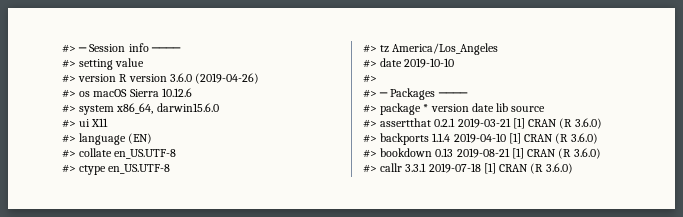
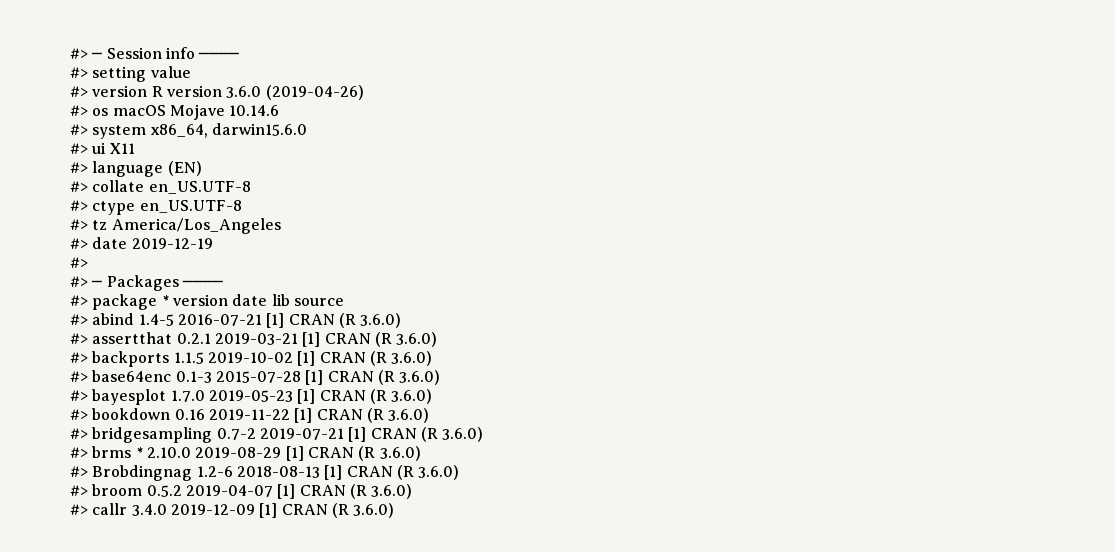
[129,88,192,97] Sierra 10.12.6 -> [169,104,280,120] Mojave 10.14.6
[404,58,455,68] 2019-10-10 -> [131,238,213,249] 2019-12-19
(546, 109) none -> [70,313,402,328] // #> abind 1.4-5 2016-07-21 [1] CRAN (R 3.6.0)
[432,133,506,143] 1.1.4 2019-04-10 -> [173,351,433,366] [70,370,441,385] [70,389,293,405] 1.1.5 2019-10-02 [1] CRAN (R 3.6.0) // #> base64enc 0.1-3 2015-07-28 [1] CRAN (R 3.6.0) // #> bayesplot 1.7.0 2019-05-23
[435,148,510,158] 0.13 2019-08-21 -> [174,408,430,423] [70,427,484,443] [70,446,421,461] [70,465,460,481] [70,484,273,497] 0.16 2019-11-22 [1] CRAN (R 3.6.0) // #> bridgesampling 0.7-2 2019-07-21 [1] CRAN (R 3.6.0) // #> brms * 2.10.0 2019-08-29 [1] CRAN (R 3.6.0) // #> Brobdingnag 1.2-6 2018-08-13 [1] CRAN (R 3.6.0) // #> broom 0.5.2 2019-04-07
[405,163,481,173] 3.3.1 2019-07-18 -> [131,504,255,516] 3.4.0 2019-12-09

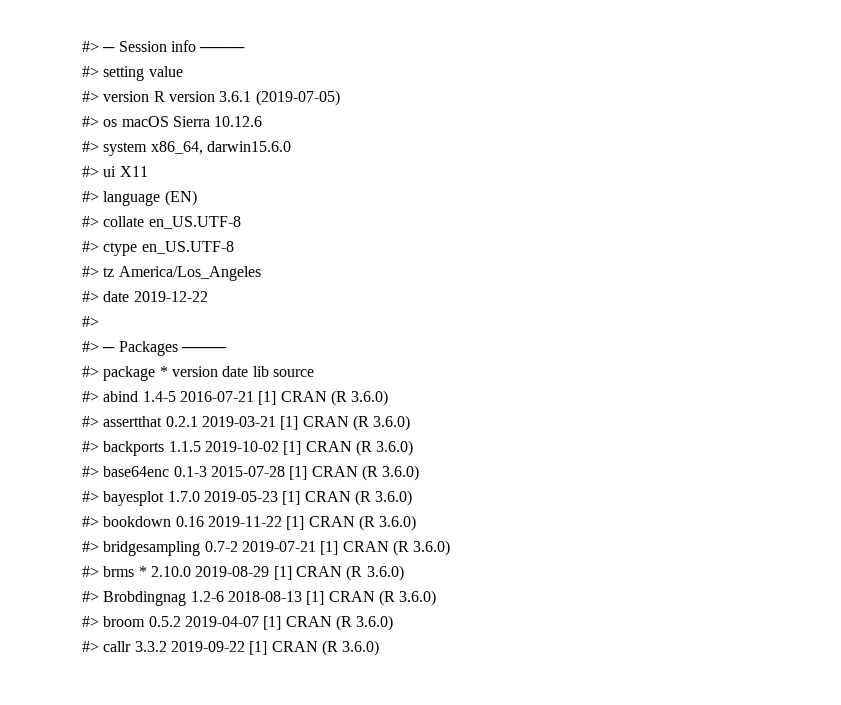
[226,85,364,100] 3.6.0 (2019-04-26) -> [219,90,340,106] 3.6.1 (2019-07-05)
[169,104,280,120] Mojave 10.14.6 -> [172,116,263,127] Sierra 10.12.6
[131,238,213,249] 2019-12-19 -> [133,291,208,302] 2019-12-22
[131,504,255,516] 3.4.0 2019-12-09 -> [134,641,245,652] 3.3.2 2019-09-22

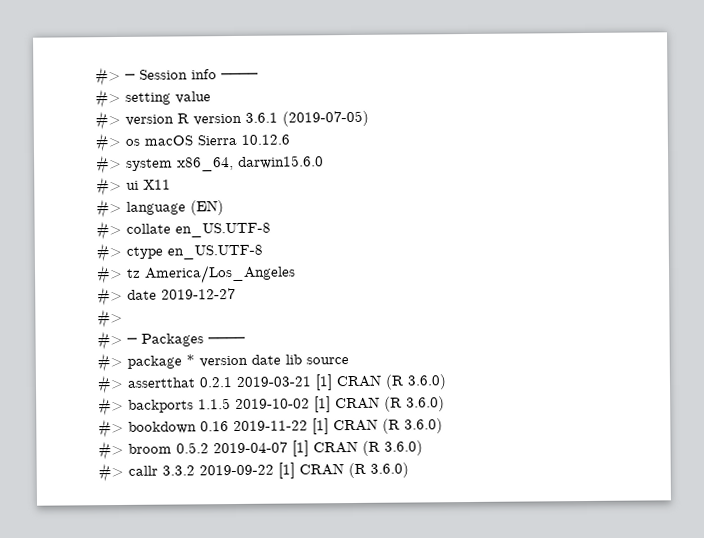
[133,291,208,302] 2019-12-22 -> [161,287,236,300] 2019-12-27
[82,390,389,406] // #> abind 1.4-5 2016-07-21 [1] CRAN (R 3.6.0) -> (349, 361) none
[82,465,420,481] [82,490,413,506] // #> base64enc 0.1-3 2015-07-28 [1] CRAN (R 3.6.0) // #> bayesplot 1.7.0 2019-05-23 [1] CRAN (R 3.6.0) -> (445, 404) none
[82,540,451,556] [82,565,404,581] [82,590,437,606] // #> bridgesampling 0.7-2 2019-07-21 [1] CRAN (R 3.6.0) // #> brms * 2.10.0 2019-08-29 [1] CRAN (R 3.6.0) // #> Brobdingnag 1.2-6 2018-08-13 [1] CRAN (R 3.6.0) -> (443, 426) none

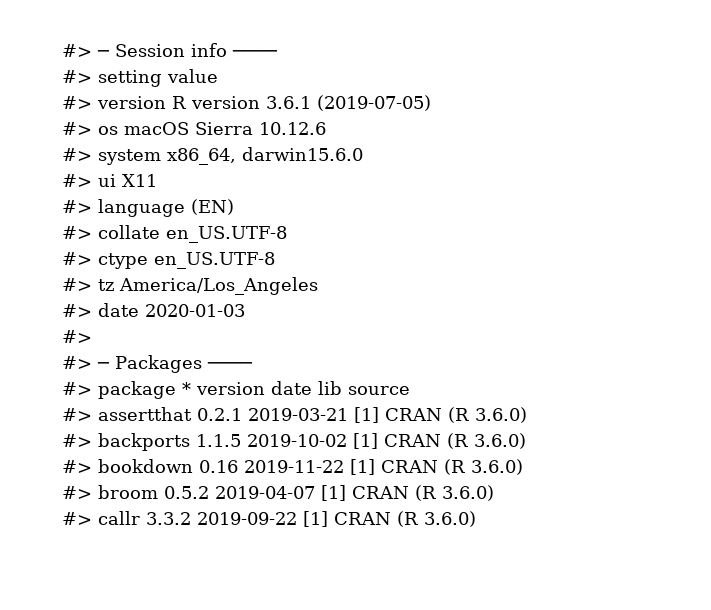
[161,287,236,300] 2019-12-27 -> [145,304,245,317] 2020-01-03

